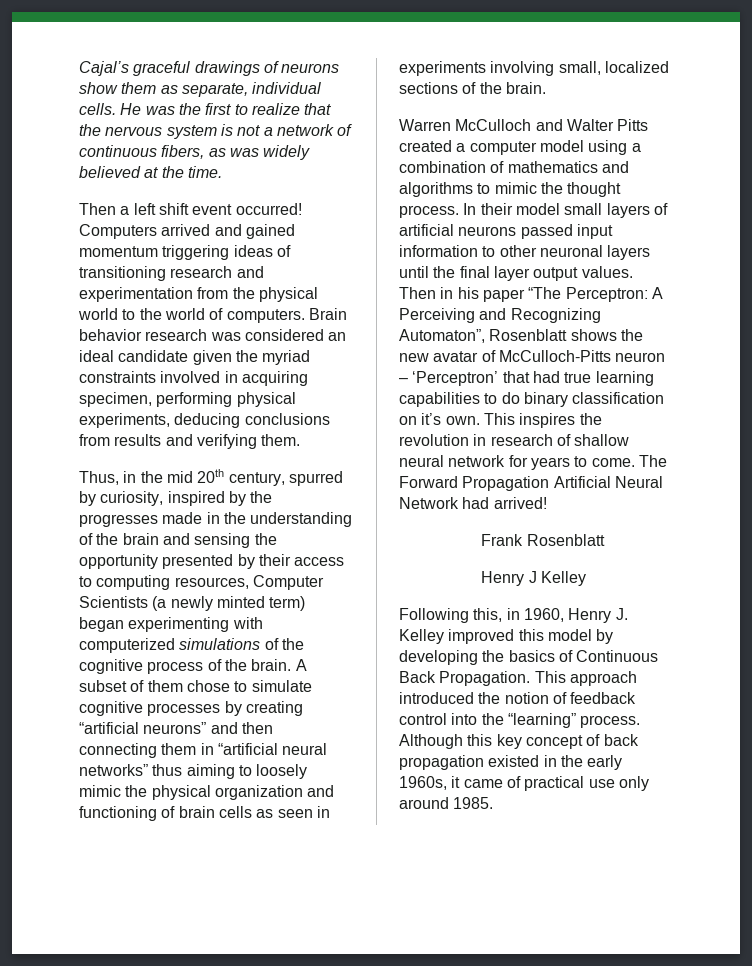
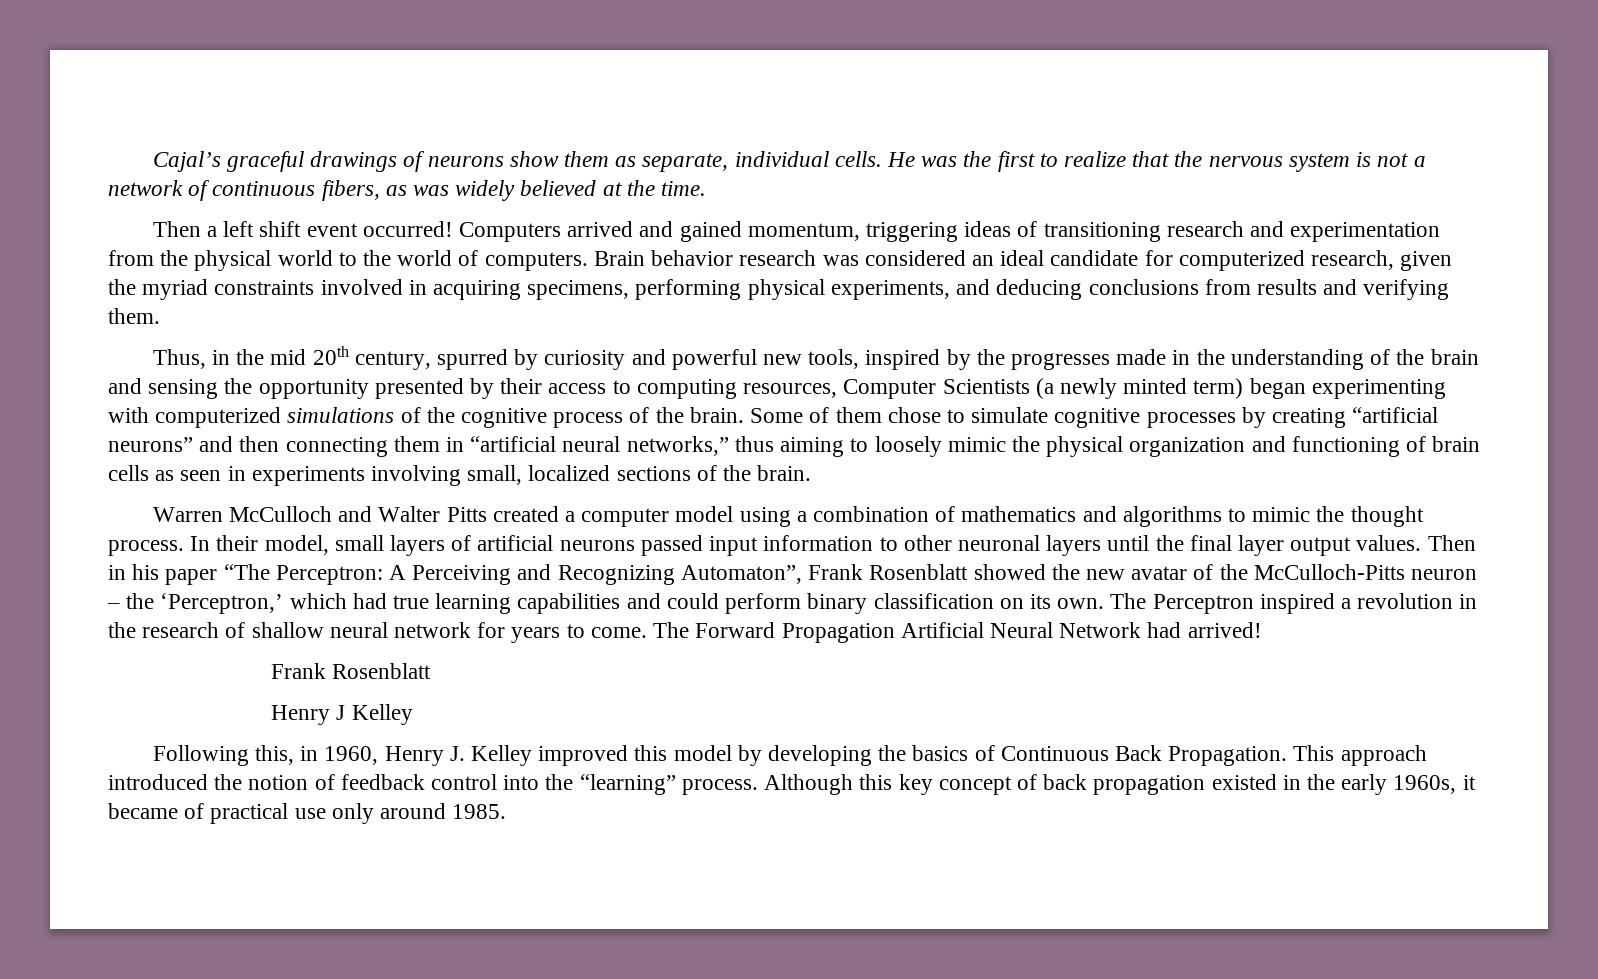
[79,246,158,257] momentum -> [747,223,860,241] momentum,
(189, 356) none -> [1144,250,1394,271] for computerized research,
[79,392,152,407] specimen, -> [527,280,630,300] specimens,
(170, 420) none -> [956,279,991,295] and
[100,491,164,506] curiosity, -> [544,349,860,370] curiosity and powerful new tools,
[295,659,307,671] [79,680,127,692] A subset -> [750,408,804,423] Some
[79,764,148,776] networks” -> [626,436,729,456] networks,”
[515,203,560,215] model -> [264,535,329,555] model,
[489,329,617,341] Rosenblatt shows -> [808,564,1046,580] Frank Rosenblatt showed
(496, 356) none -> [1219,564,1248,580] the
[412,371,530,386] ‘Perceptron’ that -> [126,593,347,614] the ‘Perceptron,’ which
[484,392,665,407] [399,413,602,428] to do binary classification on it’s own. This inspires the -> [626,593,1351,614] and could perform binary classification on its own. The Perceptron inspired a
(487, 440) none -> [108,622,136,638] the
[463,779,503,788] came -> [108,803,178,819] became

